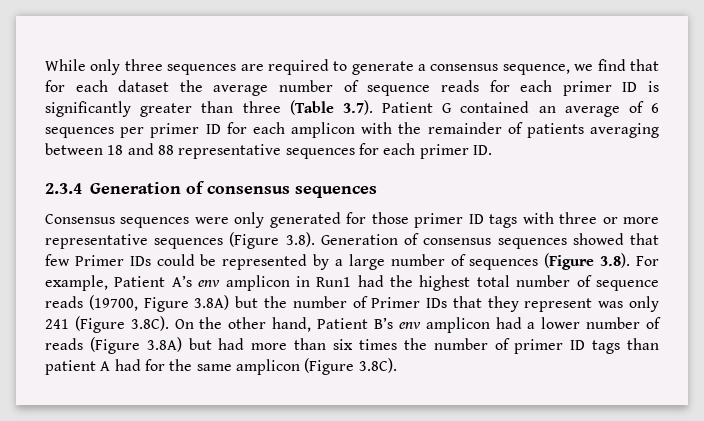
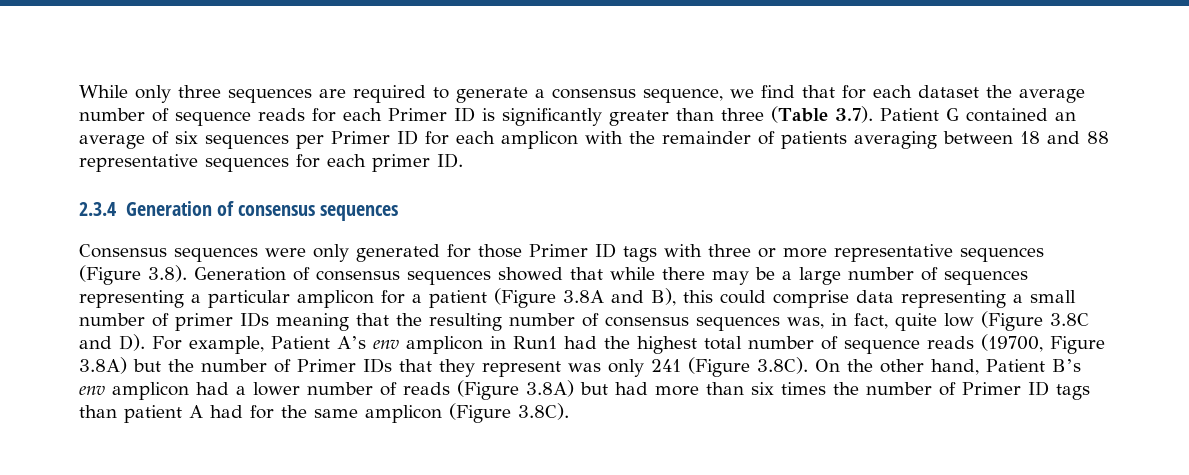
[562,81,612,96] primer -> [388,108,447,121] Primer
[651,103,659,113] 6 -> [175,131,198,144] six
[150,123,200,138] primer -> [331,131,390,144] Primer
[414,213,464,228] primer -> [529,244,588,257] Primer
[45,254,330,270] few Primer IDs could be represented by -> [610,267,775,285] while there may be
[544,253,631,270] (Figure 3.8). -> [79,288,1076,308] [79,311,1089,331] [79,334,145,351] representing a particular amplicon for a patient (Figure 3.8A and B), this could comprise data representing a small number of primer IDs meaning that the resulting number of consensus sequences was, in fact, quite low (Figure 3.8C and D).
[514,339,564,354] primer -> [962,382,1021,395] Primer

